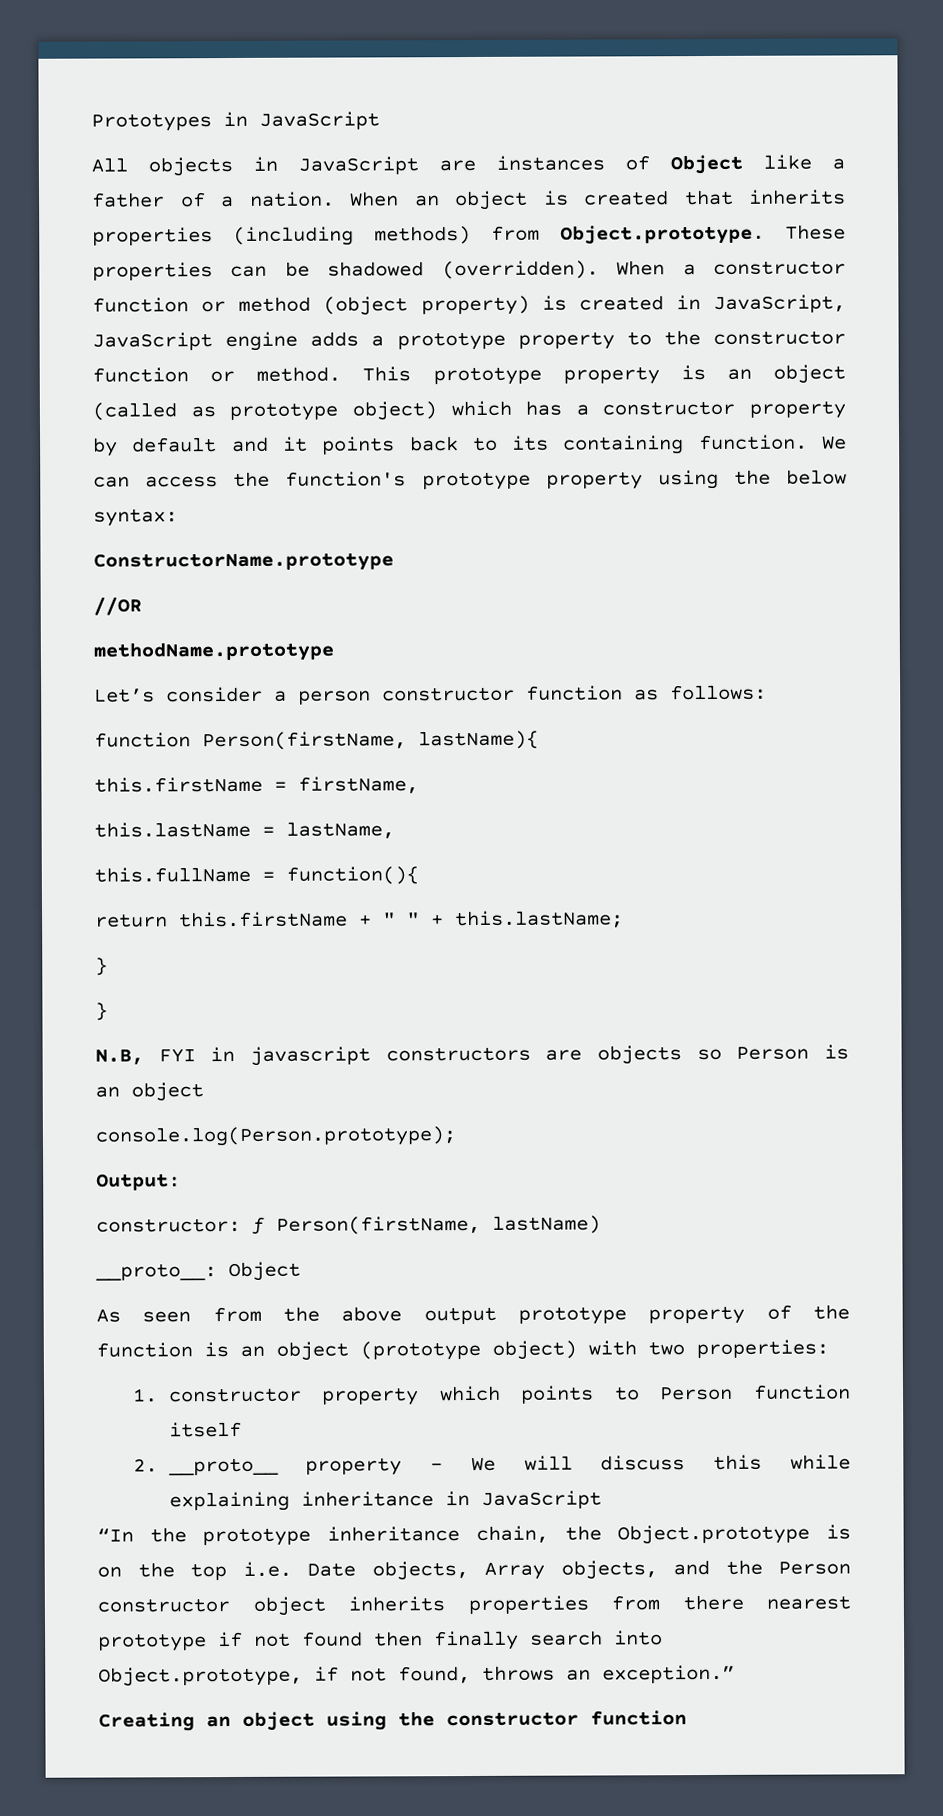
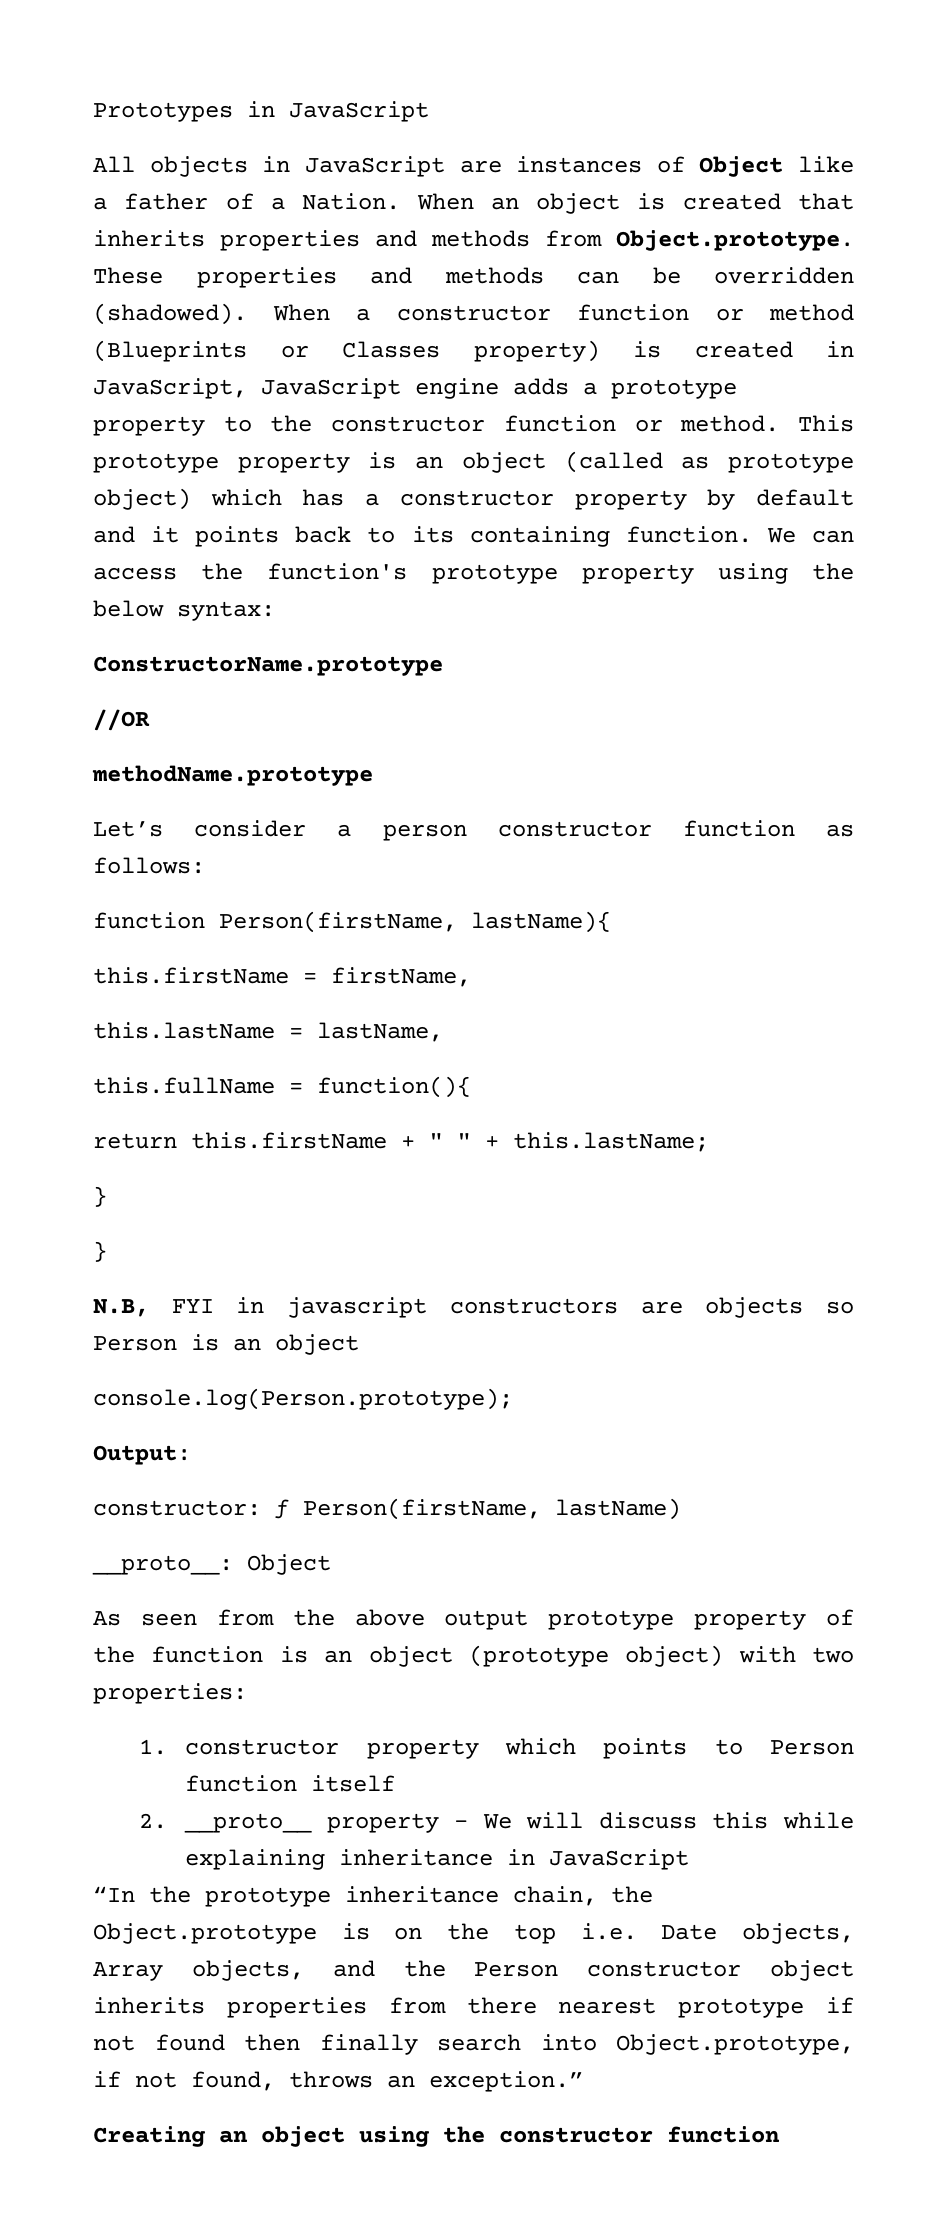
[248,191,335,207] nation. -> [302,193,401,210] Nation.
[233,225,471,246] (including methods) -> [375,230,530,247] and methods
[230,260,599,280] can be shadowed (overridden). -> [370,267,854,284] [93,303,247,325] and methods can be overridden (shadowed).
[323,296,409,316] (object -> [93,340,440,362] (Blueprints or Classes

